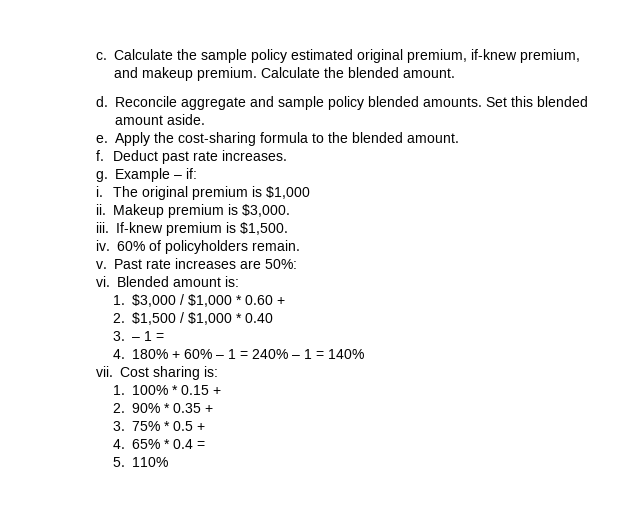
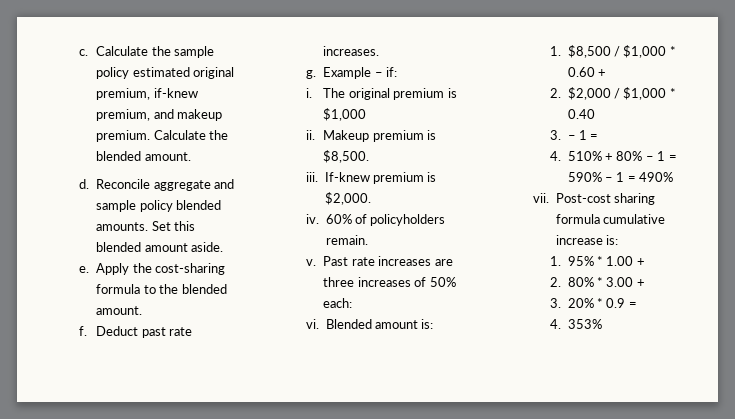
[242,204,291,217] $3,000. -> [323,150,370,163] $8,500.
[240,222,289,235] $1,500. -> [324,192,371,205] $2,000.
[265,259,298,269] 50%: -> [323,277,456,287] [323,298,353,308] three increases of 50% each:
[131,294,176,307] $3,000 -> [567,45,611,58] $8,500
[131,312,176,325] $1,500 -> [567,87,611,100] $2,000
[131,349,364,359] 180% + 60% – 1 = 240% – 1 = 140% -> [567,151,677,161] [567,172,674,182] 510% + 80% – 1 = 590% – 1 = 490%
[120,366,219,380] [112,385,221,395] [112,403,201,413] Cost sharing is: // 1. 100% * 0.15 + // 2. 90% * 0.35 -> [555,193,655,205] [555,214,665,224] [555,235,618,245] [550,256,645,266] [550,277,634,287] Post-cost sharing formula cumulative increase is: // 1. 95% * 1.00 + // 2. 80% * 3.00
[131,421,205,431] [112,439,205,449] [112,457,168,467] 75% * 0.5 + // 4. 65% * 0.4 = // 5. 110% -> [567,298,637,308] [550,319,602,329] 20% * 0.9 = // 4. 353%

